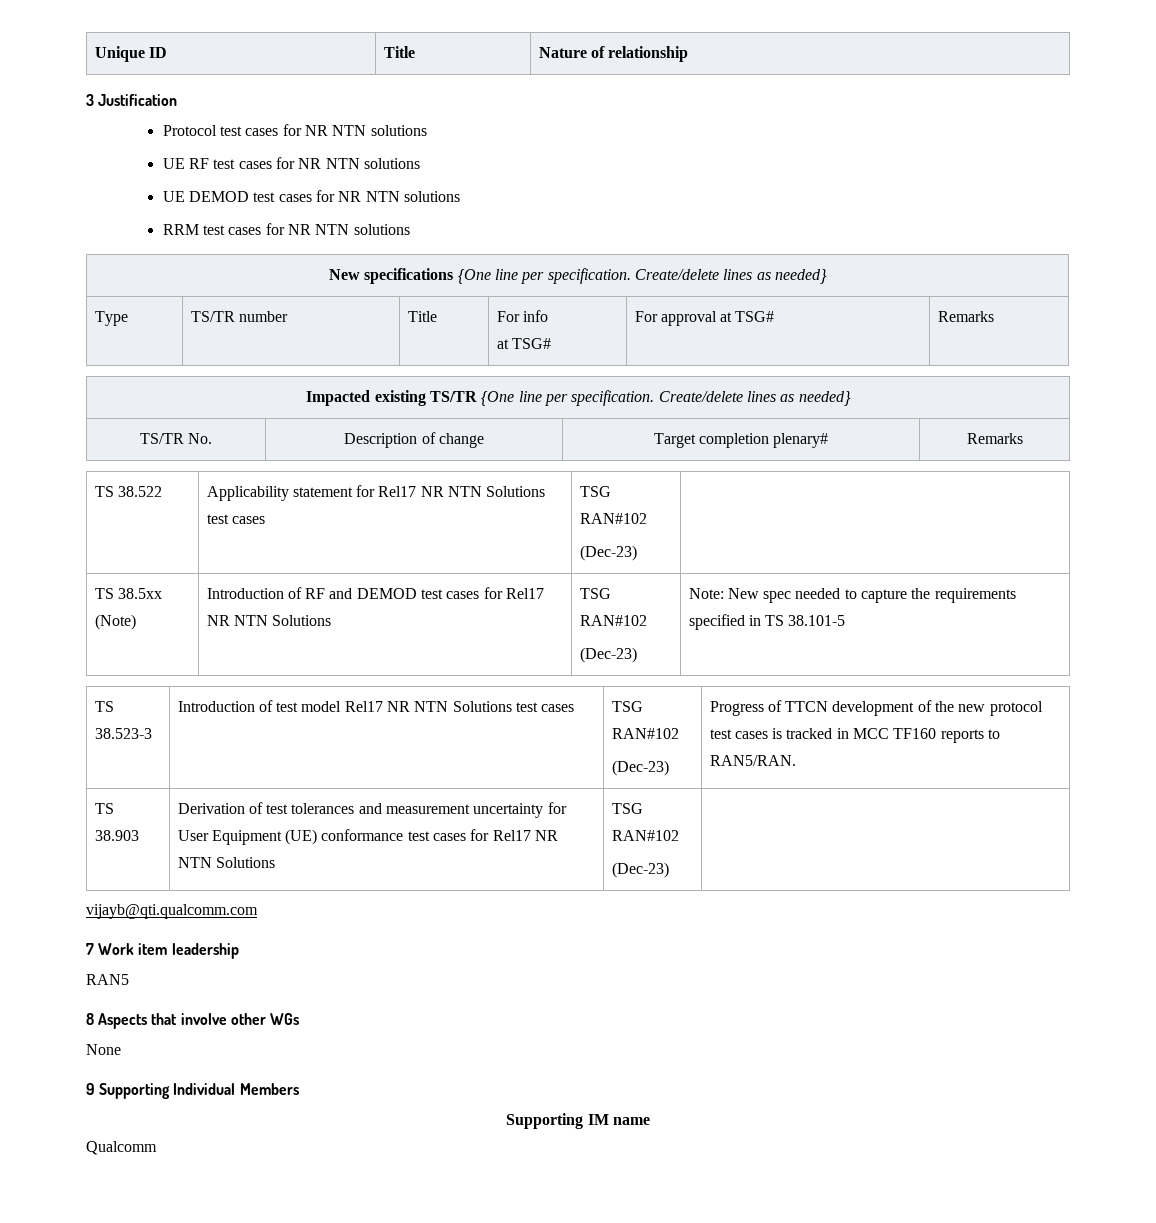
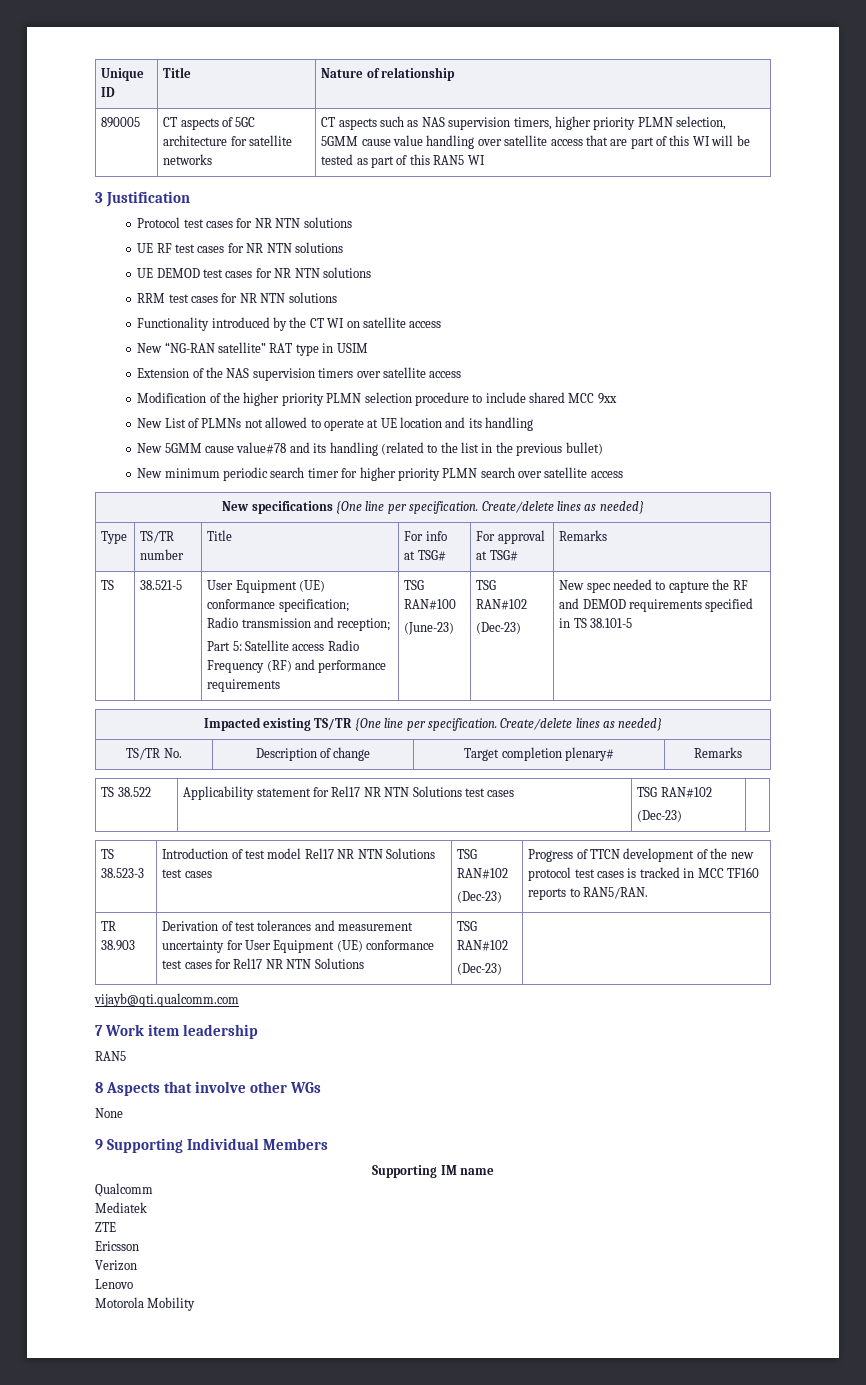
(689, 54) none -> [101,117,141,128] [163,117,256,130] [163,135,293,146] [163,154,213,165] [321,116,727,130] [321,135,750,149] [321,154,485,168] // 890005 | CT aspects of 5GC architecture for satellite networks | CT aspects such as NAS supervision timers, higher priority PLMN selection, 5GMM cause value handling over satellite access that are part of this WI will be tested as part of this RAN5 WI
(410, 229) none -> [137,317,442,331] [137,342,368,356] [137,367,462,381] [137,392,617,406] [137,417,534,431] [137,442,603,456] [137,467,623,481] // Functionality introduced by the CT WI on satellite access // New “NG-RAN satellite” RAT type in USIM // Extension of the NAS supervision timers over satellite access // Modification of the higher priority PLMN selection procedure to include shared MCC 9xx // New List of PLMNs not allowed to operate at UE location and its handling // New 5GMM cause value#78 and its handling (related to the list in the previous bullet) // New minimum periodic search timer for higher priority PLMN search over satellite access
(994, 316) none -> [101,580,115,590] [140,580,183,590] [207,580,326,593] [207,599,349,612] [207,617,391,631] [207,640,359,651] [207,659,387,673] [207,679,281,692] [404,580,425,590] [404,599,457,610] [404,622,455,635] [476,580,497,590] [476,599,528,610] [476,622,522,634] [559,579,748,593] [559,598,754,612] [559,618,633,628] // TS | 38.521-5 | User Equipment (UE) conformance specification; // Radio transmission and reception; // Part 5: Satellite access Radio Frequency (RF) and performance requirements | TSG RAN#100 // (June-23) | TSG RAN#102 // (Dec-23) | New spec needed to capture the RF and DEMOD requirements specified in TS 38.101-5
[94,588,162,599] [94,614,136,630] [206,587,545,599] [206,615,332,626] [579,588,611,599] [579,615,647,626] [579,647,637,663] [688,588,1016,603] [688,614,846,630] // TS 38.5xx (Note) | Introduction of RF and DEMOD test cases for Rel17 NR NTN Solutions | TSG RAN#102 // (Dec-23) | Note: New spec needed to capture the requirements specified in TS 38.101-5 -> (683, 816) none
[94,803,114,814] TS -> [101,921,117,931] TR
(157, 1148) none -> [95,1202,147,1213] [95,1222,116,1232] [95,1241,139,1251] [95,1260,137,1271] [95,1279,133,1289] [95,1297,196,1311] // Mediatek // ZTE // Ericsson // Verizon // Lenovo // Motorola Mobility

